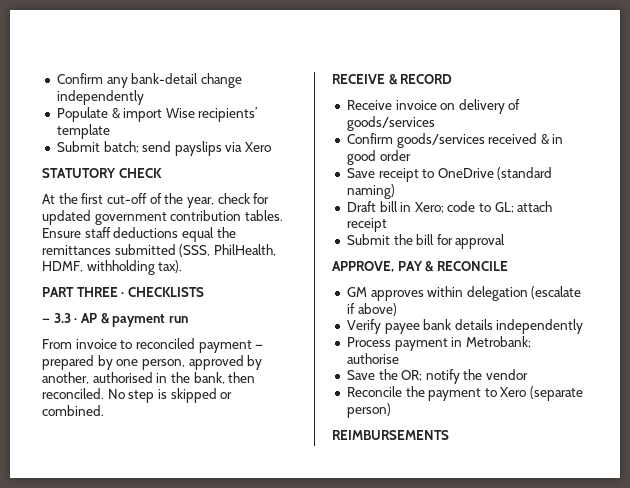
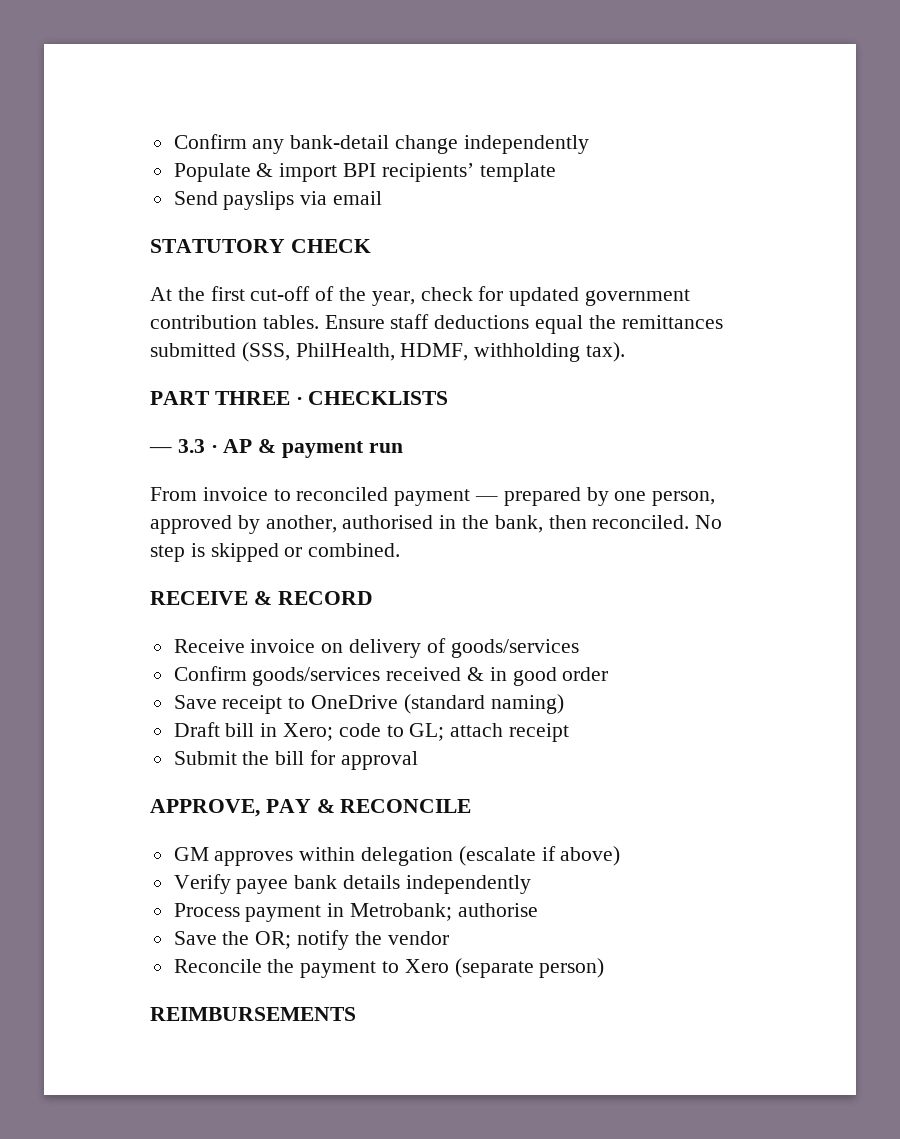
[165,108,195,118] Wise -> [343,163,377,177] BPI
[56,141,172,153] Submit batch; send -> [173,191,218,205] Send
[245,142,272,152] Xero -> [333,191,383,205] email

